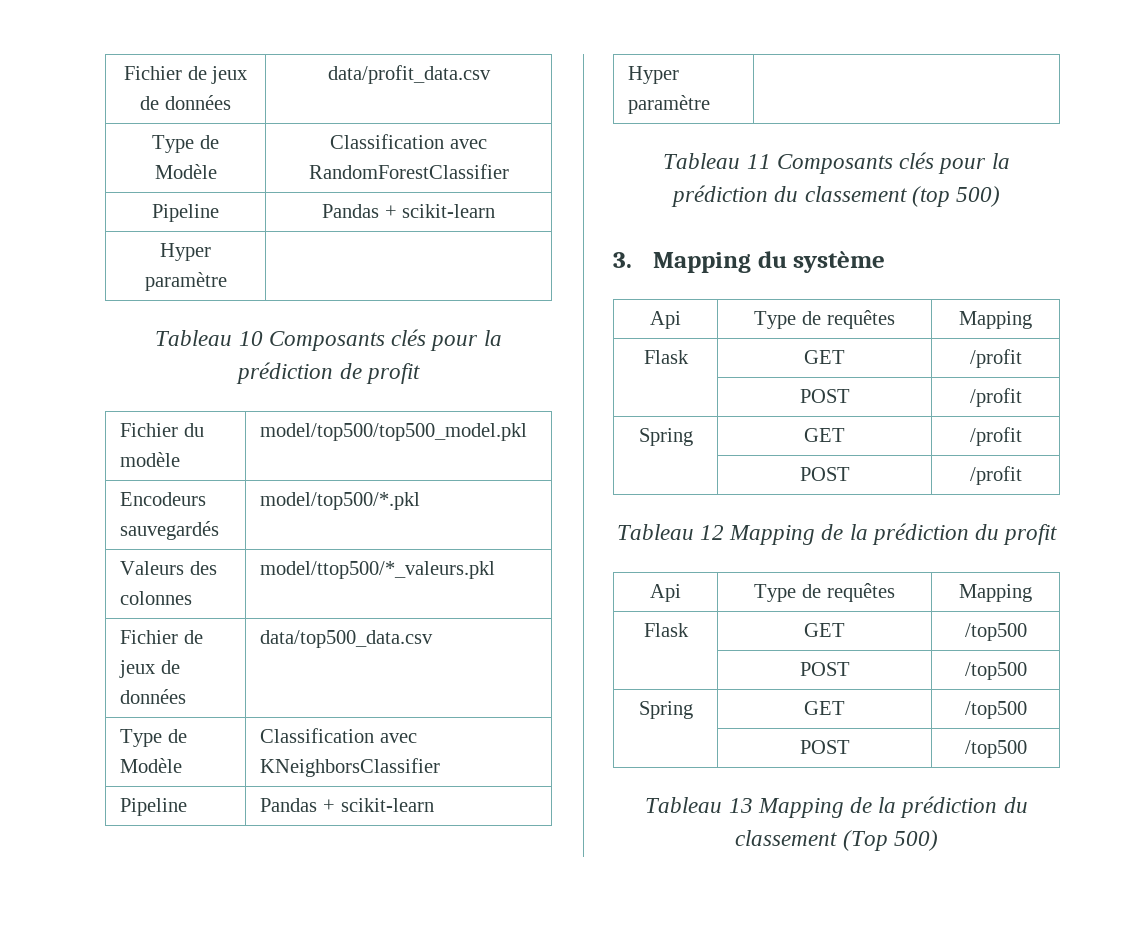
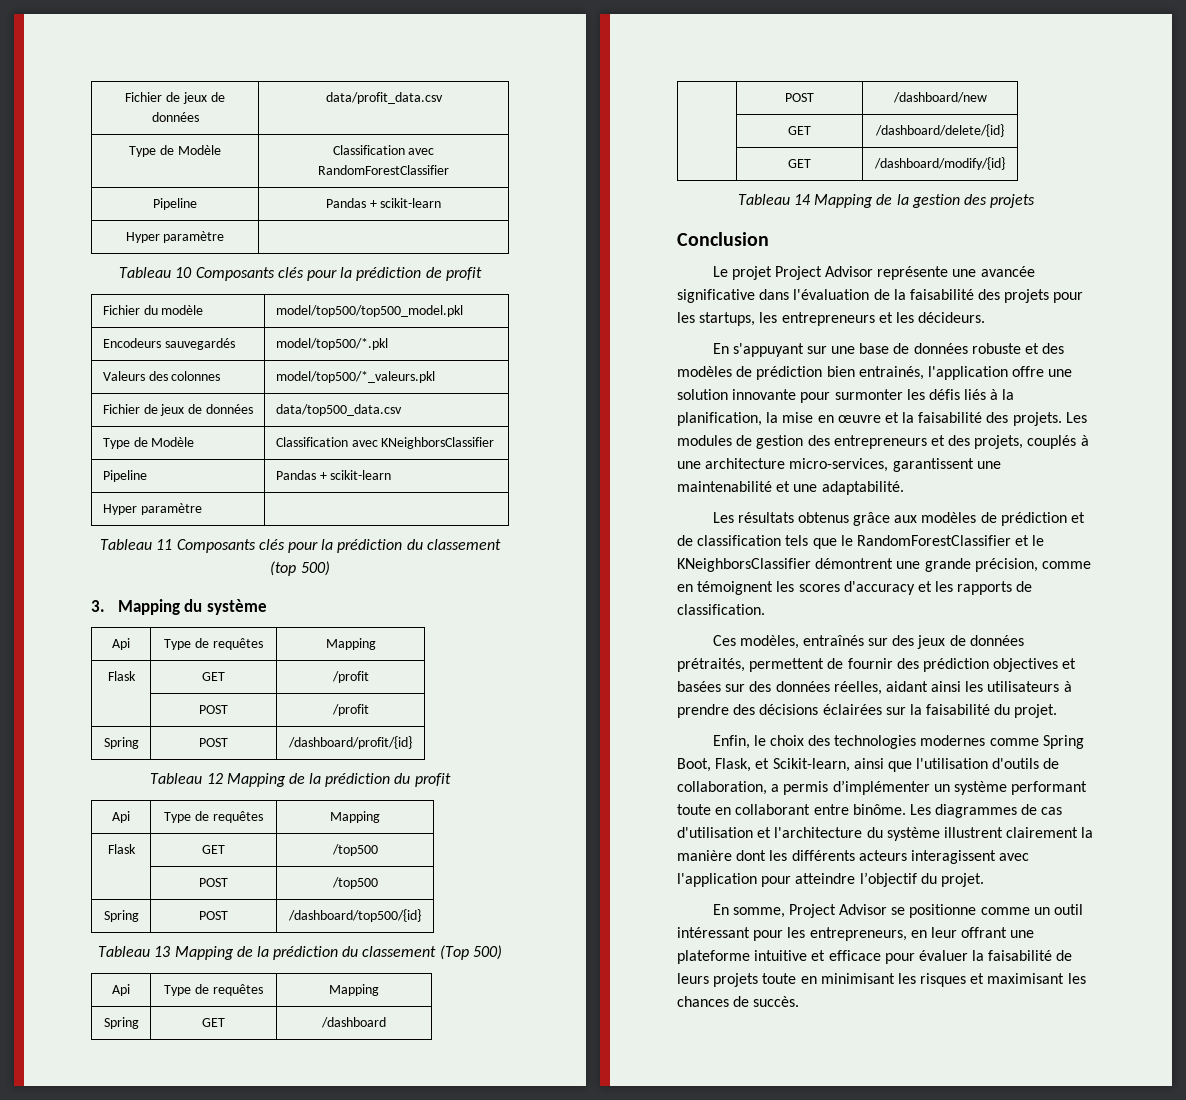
[260,561,496,579] model/ttop500/*_valeurs.pkl -> [275,371,435,383] model/top500/*_valeurs.pkl
[804,428,845,442] [969,427,1022,446] [799,467,850,481] [969,466,1022,485] | GET | /profit // | POST | /profit -> [199,738,228,747] [288,736,412,749] | POST | /dashboard/profit/{id}
[804,701,845,715] [964,701,1027,719] [799,740,850,754] [964,740,1027,758] | GET | /top500 // | POST | /top500 -> [199,911,228,920] [288,909,421,922] | POST | /dashboard/top500/{id}
(938, 840) none -> [112,984,130,996] [164,984,263,996] [329,984,379,996] [103,1017,139,1029] [202,1018,225,1027] [321,1017,386,1028] [785,93,814,102] [892,92,987,103] [788,126,811,135] [875,124,1004,137] [788,159,811,168] [874,157,1005,170] [737,194,1036,208] [677,232,769,246] [712,266,1035,280] [677,289,1084,303] [677,312,986,326] [712,343,1065,357] [677,366,1073,380] [677,389,1015,403] [677,412,1087,426] [677,435,1089,449] [677,458,1001,472] [677,481,904,495] [712,512,1086,526] [677,535,1045,549] [677,558,1091,572] [677,581,1033,595] [677,604,765,615] [712,635,1024,649] [677,658,1077,672] [677,681,1072,695] [677,704,1058,718] [712,735,1084,749] [677,758,1060,772] [677,780,1088,795] [677,804,1063,818] [677,827,1094,841] [677,850,1030,864] [677,872,984,887] [712,904,1084,918] [677,927,1035,941] [677,950,1073,964] [677,973,1086,987] [677,996,800,1007] // Api | Type de requêtes | Mapping // Spring | GET | /dashboard // | POST | /dashboard/new // | GET | /dashboard/delete/{id} // | GET | /dashboard/modify/{id} // Tableau 14 Mapping de la gestion des projets // Conclusion // Le projet Project Advisor représente une avancée significative dans l'évaluation de la faisabilité des projets pour les startups, les entrepreneurs et les décideurs. // En s'appuyant sur une base de données robuste et des modèles de prédiction bien entrainés, l'application offre une solution innovante pour surmonter les défis liés à la planification, la mise en œuvre et la faisabilité des projets. Les modules de gestion des entrepreneurs et des projets, couplés à une architecture micro-services, garantissent une maintenabilité et une adaptabilité. // Les résultats obtenus grâce aux modèles de prédiction et de classification tels que le RandomForestClassifier et le KNeighborsClassifier démontrent une grande précision, comme en témoignent les scores d'accuracy et les rapports de classification. // Ces modèles, entraînés sur des jeux de données prétraités, permettent de fournir des prédiction objectives et basées sur des données réelles, aidant ainsi les utilisateurs à prendre des décisions éclairées sur la faisabilité du projet. // Enfin, le choix des technologies modernes comme Spring Boot, Flask, et Scikit-learn, ainsi que l'utilisation d'outils de collaboration, a permis d’implémenter un système performant toute en collaborant entre binôme. Les diagrammes de cas d'utilisation et l'architecture du système illustrent clairement la manière dont les différents acteurs interagissent avec l'application pour atteindre l’objectif du projet. // En somme, Project Advisor se positionne comme un outil intéressant pour les entrepreneurs, en leur offrant une plateforme intuitive et efficace pour évaluer la faisabilité de leurs projets toute en minimisant les risques et maximisant les chances de succès.

